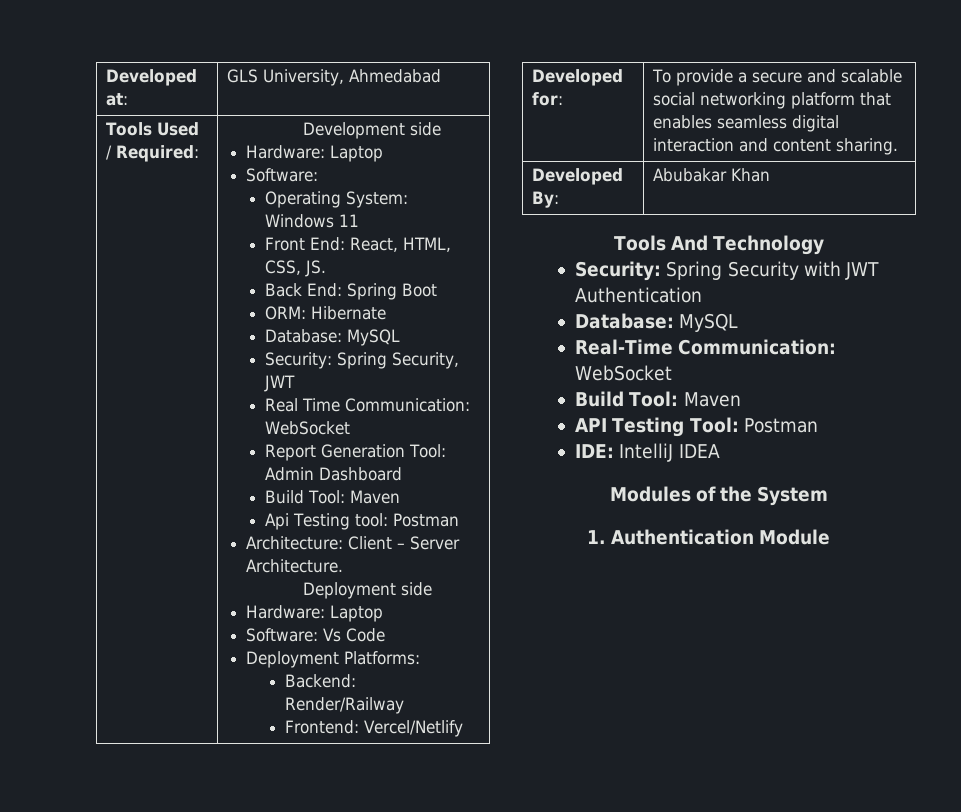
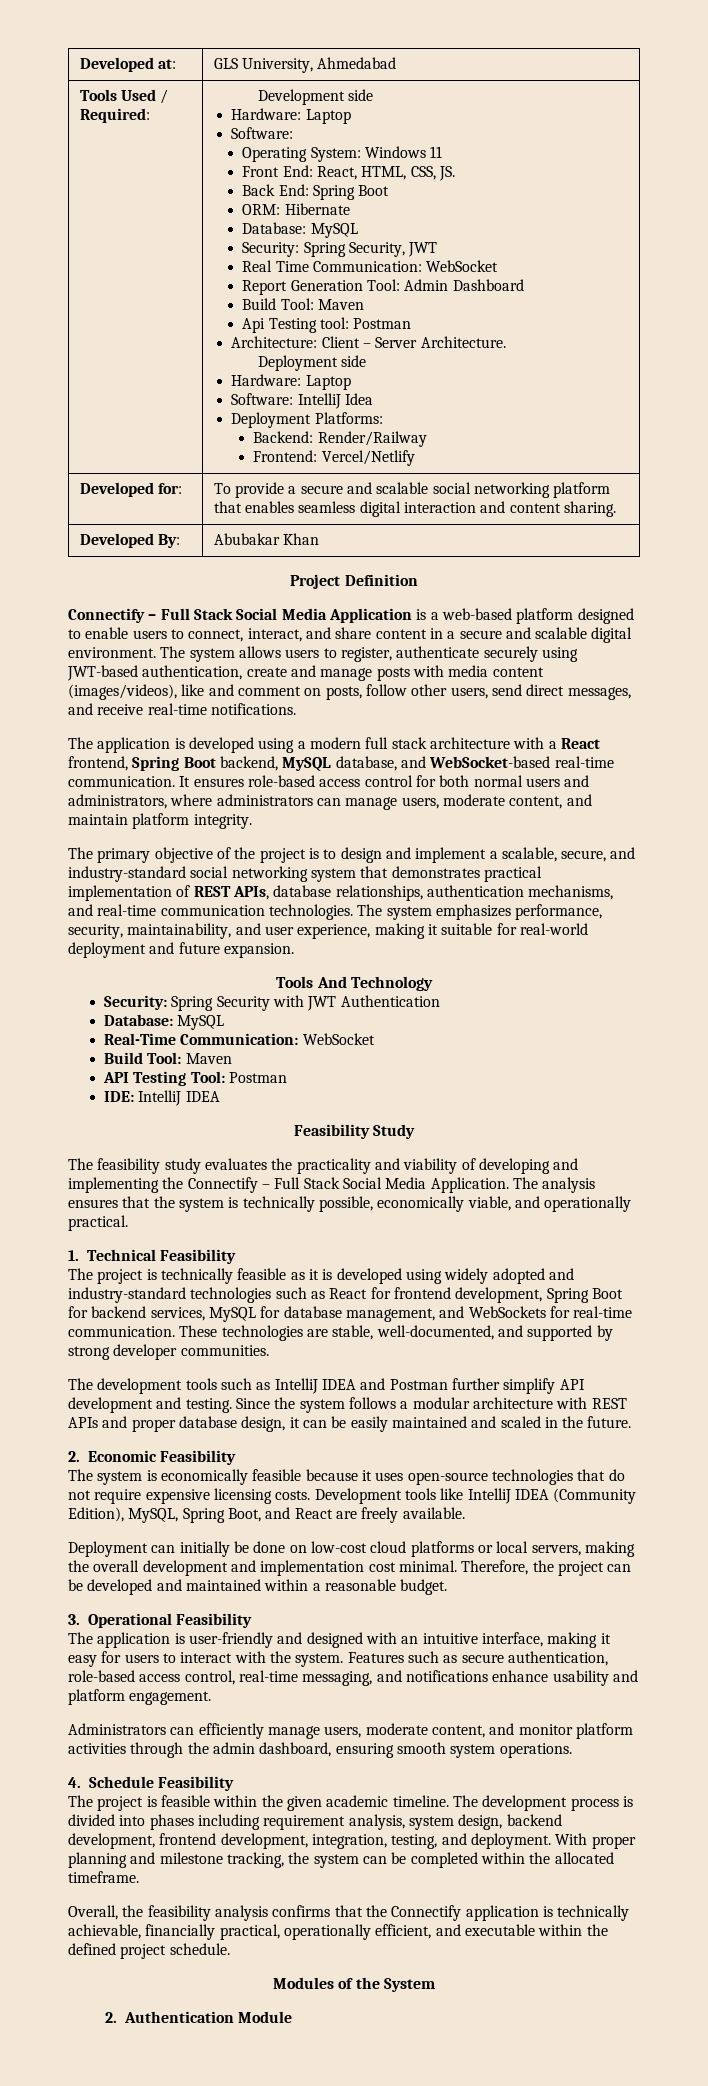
[322,628,385,642] Vs Code -> [297,393,374,409] IntelliJ Idea
(771, 175) none -> [290,574,418,589] [68,608,634,624] [68,627,633,643] [68,646,578,662] [67,665,544,681] [68,684,631,700] [68,703,296,715] [68,737,600,753] [68,756,614,771] [68,775,590,787] [68,794,592,810] [68,813,252,829] [68,847,636,863] [68,866,542,882] [68,885,614,901] [68,904,603,920] [68,923,588,939] [68,942,294,958] // Project Definition // Connectify – Full Stack Social Media Application is a web-based platform designed to enable users to connect, interact, and share content in a secure and scalable digital environment. The system allows users to register, authenticate securely using JWT-based authentication, create and manage posts with media content (images/videos), like and comment on posts, follow other users, send direct messages, and receive real-time notifications. // The application is developed using a modern full stack architecture with a React frontend, Spring Boot backend, MySQL database, and WebSocket-based real-time communication. It ensures role-based access control for both normal users and administrators, where administrators can manage users, moderate content, and maintain platform integrity. // The primary objective of the project is to design and implement a scalable, secure, and industry-standard social networking system that demonstrates practical implementation of REST APIs, database relationships, authentication mechanisms, and real-time communication technologies. The system emphasizes performance, security, maintainability, and user experience, making it suitable for real-world deployment and future expansion.
(720, 451) none -> [293,1124,416,1139] [68,1158,579,1174] [68,1177,596,1193] [68,1196,632,1212] [68,1215,128,1231] [68,1249,237,1264] [68,1268,574,1284] [68,1287,623,1303] [68,1306,633,1322] [68,1325,613,1341] [68,1344,269,1360] [68,1378,585,1394] [68,1397,627,1413] [68,1416,632,1432] [68,1450,237,1465] [68,1469,625,1485] [68,1488,637,1504] [68,1507,465,1523] [68,1541,635,1557] [68,1560,632,1576] [68,1579,448,1595] [68,1613,253,1628] [68,1632,611,1648] [68,1651,608,1667] [68,1670,638,1686] [68,1689,212,1705] [68,1723,633,1739] [68,1742,572,1758] [68,1776,235,1791] [68,1795,633,1811] [68,1814,562,1830] [68,1833,636,1849] [68,1852,614,1868] [68,1871,139,1883] [68,1905,630,1921] [68,1924,608,1940] [68,1943,230,1959] // Feasibility Study // The feasibility study evaluates the practicality and viability of developing and implementing the Connectify – Full Stack Social Media Application. The analysis ensures that the system is technically possible, economically viable, and operationally practical. // 1. Technical Feasibility // The project is technically feasible as it is developed using widely adopted and industry-standard technologies such as React for frontend development, Spring Boot for backend services, MySQL for database management, and WebSockets for real-time communication. These technologies are stable, well-documented, and supported by strong developer communities. // The development tools such as IntelliJ IDEA and Postman further simplify API development and testing. Since the system follows a modular architecture with REST APIs and proper database design, it can be easily maintained and scaled in the future. // 2. Economic Feasibility // The system is economically feasible because it uses open-source technologies that do not require expensive licensing costs. Development tools like IntelliJ IDEA (Community Edition), MySQL, Spring Boot, and React are freely available. // Deployment can initially be done on low-cost cloud platforms or local servers, making the overall development and implementation cost minimal. Therefore, the project can be developed and maintained within a reasonable budget. // 3. Operational Feasibility // The application is user-friendly and designed with an intuitive interface, making it easy for users to interact with the system. Features such as secure authentication, role-based access control, real-time messaging, and notifications enhance usability and platform engagement. // Administrators can efficiently manage users, moderate content, and monitor platform activities through the admin dashboard, ensuring smooth system operations. // 4. Schedule Feasibility // The project is feasible within the given academic timeline. The development process is divided into phases including requirement analysis, system design, backend development, frontend development, integration, testing, and deployment. With proper planning and milestone tracking, the system can be completed within the allocated timeframe. // Overall, the feasibility analysis confirms that the Connectify application is technically achievable, financially practical, operationally efficient, and executable within the defined project schedule.
[586,530,606,544] 1. -> [104,2012,117,2023] 2.

